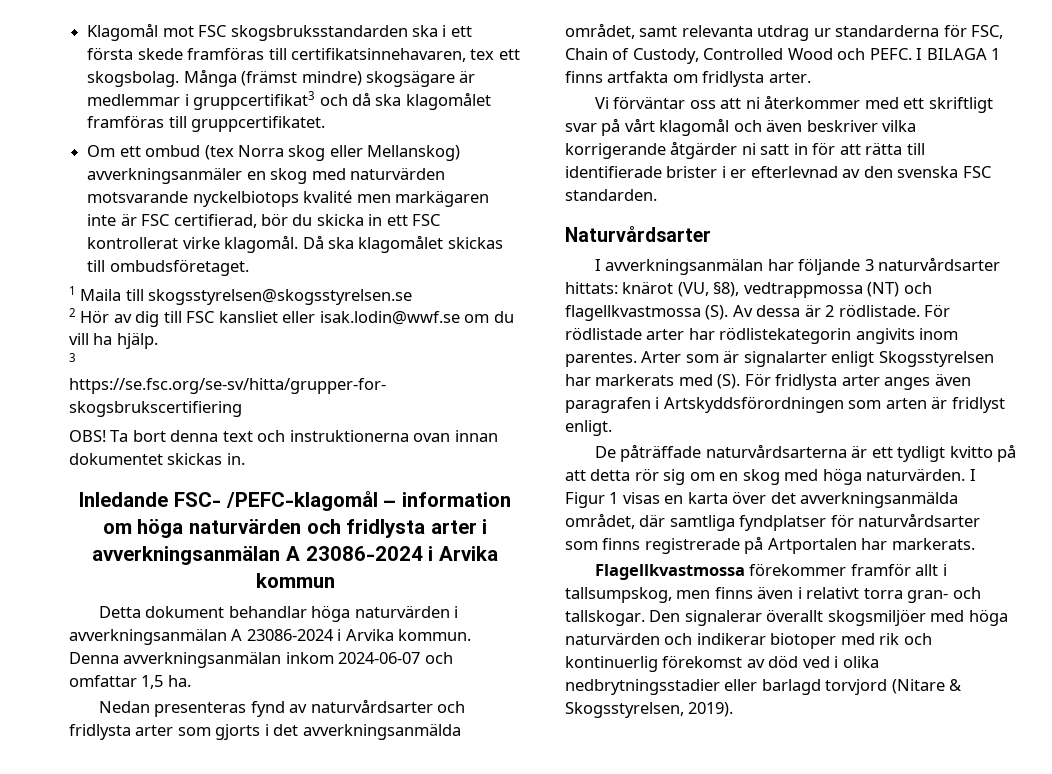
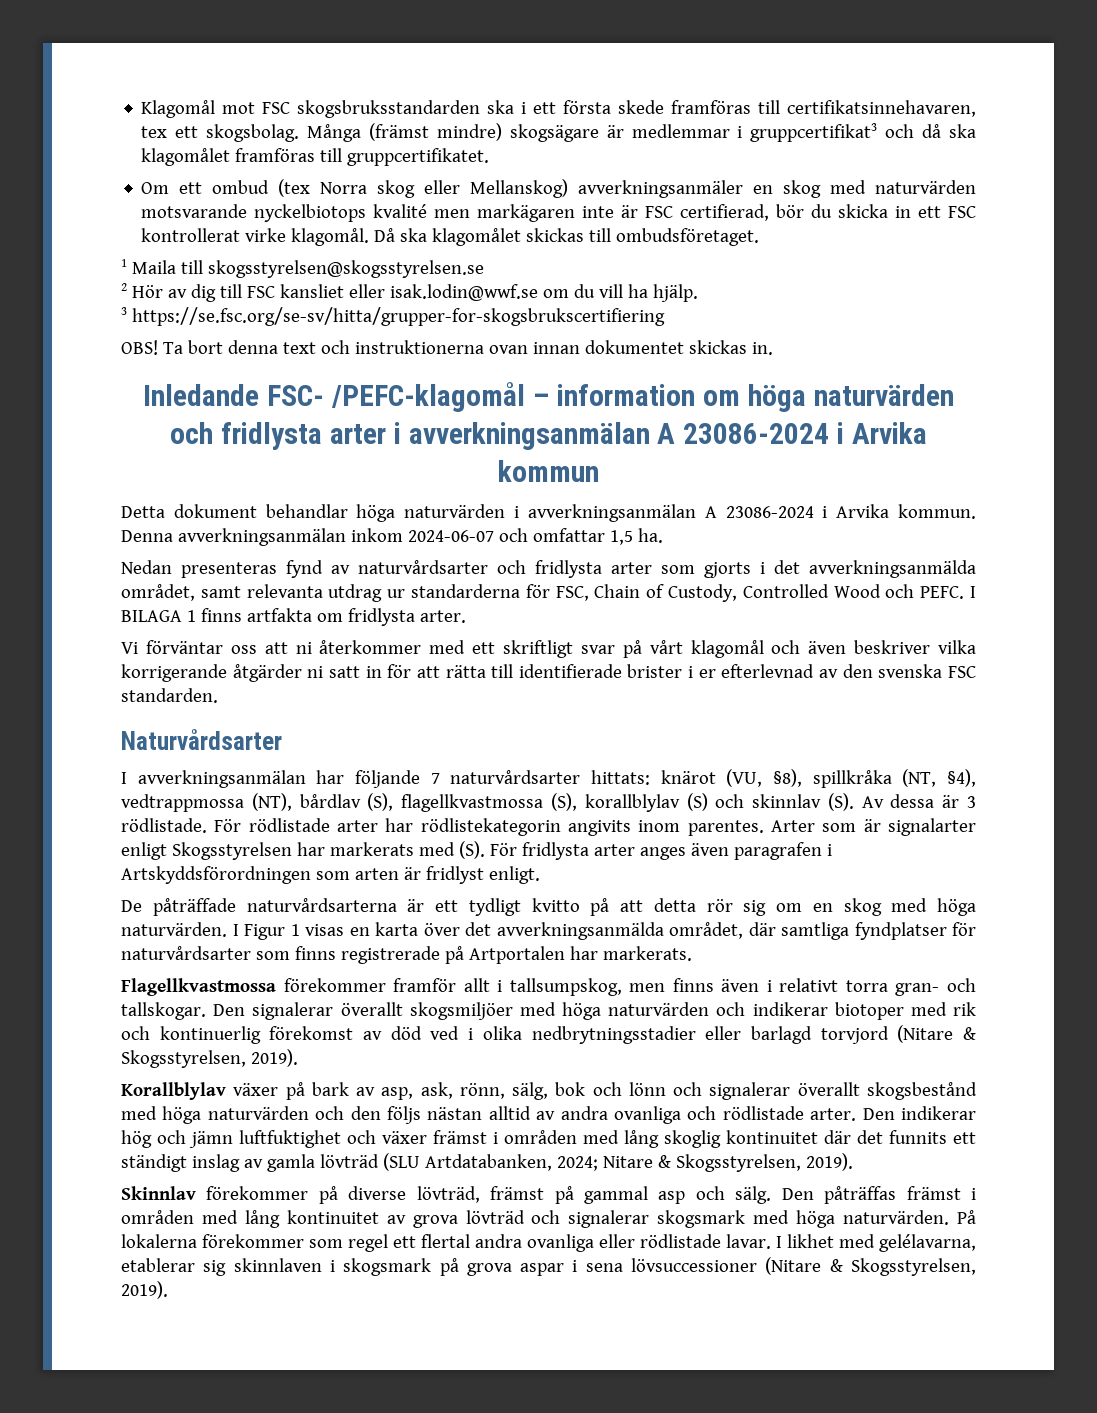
[864,259,874,271] 3 -> [430,773,440,784] 7
[743,282,932,298] [565,305,701,321] vedtrappmossa (NT) och flagellkvastmossa -> [812,769,976,788] [121,793,822,812] spillkråka (NT, §4), vedtrappmossa (NT), bårdlav (S), flagellkvastmossa (S), korallblylav (S) och skinnlav
[825,305,835,317] 2 -> [967,796,977,808] 3
(734, 709) none -> [121,1082,977,1100] [121,1106,976,1124] [121,1130,976,1148] [121,1153,853,1172] [121,1186,977,1204] [121,1210,976,1228] [121,1234,976,1252] [121,1257,976,1276] [121,1281,168,1299] // Korallblylav växer på bark av asp, ask, rönn, sälg, bok och lönn och signalerar överallt skogsbestånd med höga naturvärden och den följs nästan alltid av andra ovanliga och rödlistade arter. Den indikerar hög och jämn luftfuktighet och växer främst i områden med lång skoglig kontinuitet där det funnits ett ständigt inslag av gamla lövträd (SLU Artdatabanken, 2024; Nitare & Skogsstyrelsen, 2019). // Skinnlav förekommer på diverse lövträd, främst på gammal asp och sälg. Den påträffas främst i områden med lång kontinuitet av grova lövträd och signalerar skogsmark med höga naturvärden. På lokalerna förekommer som regel ett flertal andra ovanliga eller rödlistade lavar. I likhet med gelélavarna, etablerar sig skinnlaven i skogsmark på grova aspar i sena lövsuccessioner (Nitare & Skogsstyrelsen, 2019).

